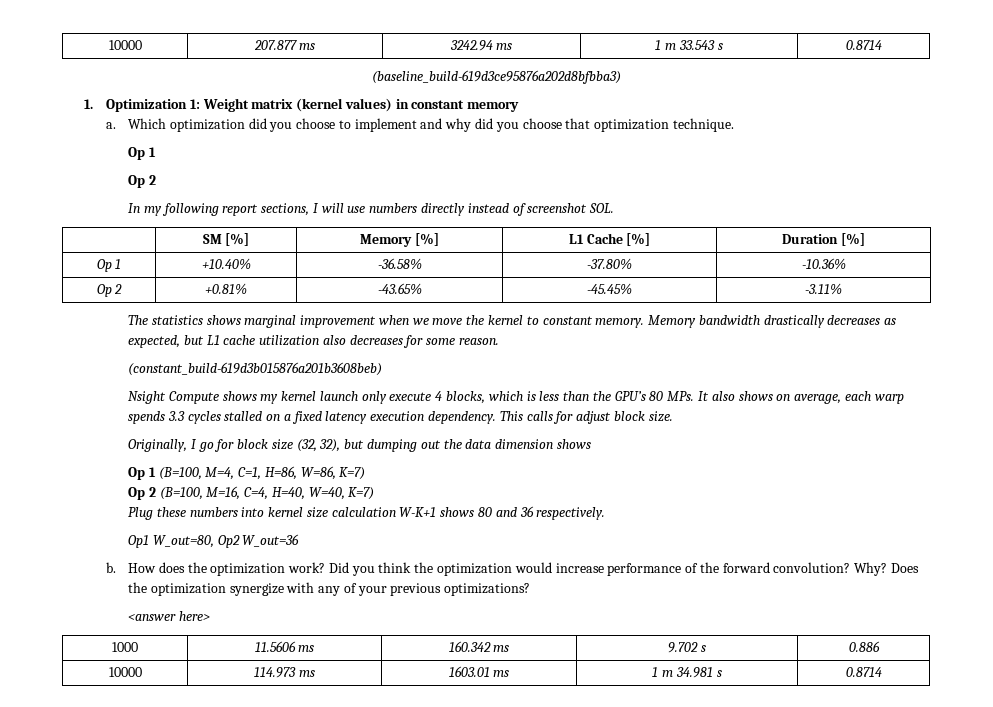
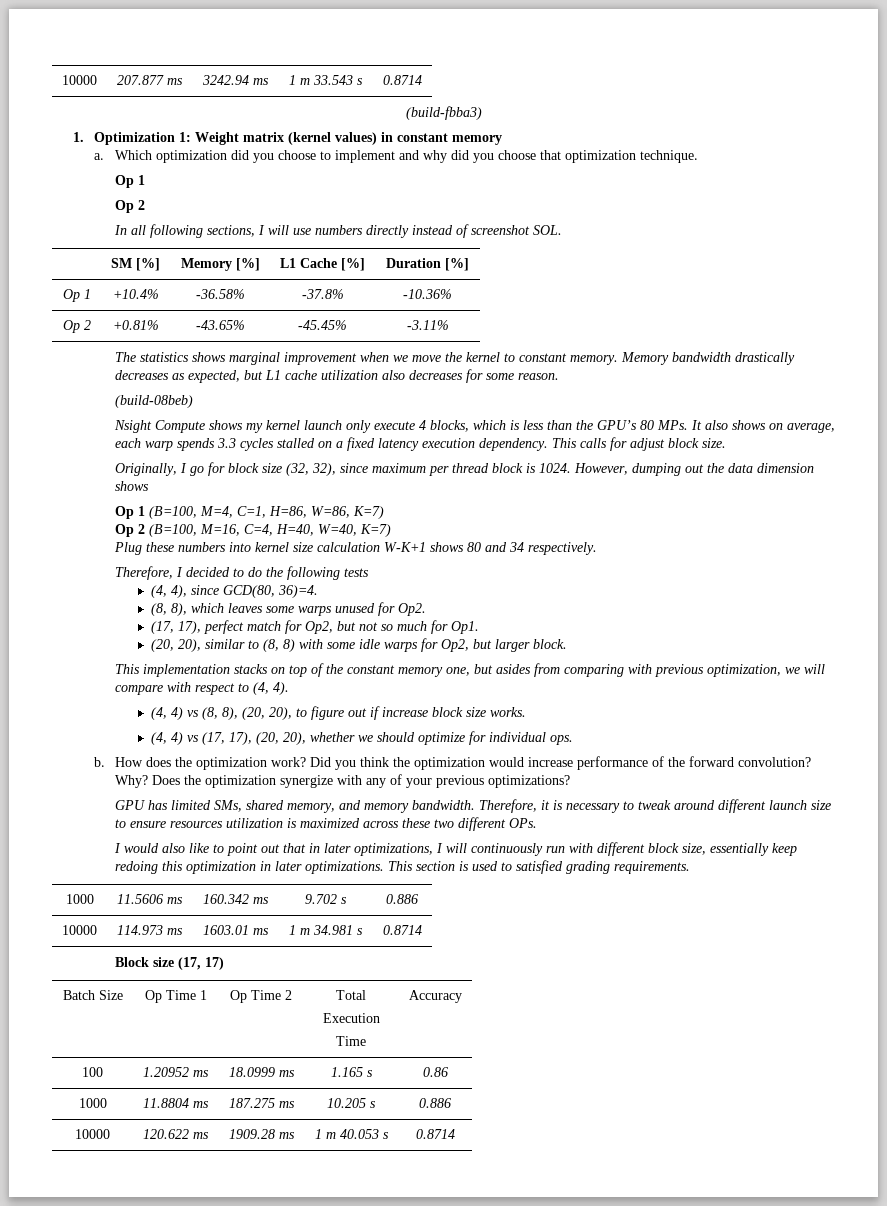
[372,70,621,84] (baseline_build-619d3ce95876a202d8bfbba3) -> [405,106,482,120] (build-fbba3)
[143,203,259,216] my following report -> [130,224,203,238] all following
[201,258,251,270] +10.40% -> [112,289,159,299] +10.4%
[587,258,632,270] -37.80% -> [301,289,344,299] -37.8%
[127,362,382,376] (constant_build-619d3b015876a201b3608beb) -> [114,395,193,408] (build-08beb)
[344,439,365,449] but -> [339,463,628,476] since maximum per thread block is 1024. However,
[519,506,534,517] 36 -> [508,542,524,552] 34
[127,534,300,548] Op1 W_out=80, Op2 W_out=36 -> [114,566,369,580] [150,585,318,598] [150,602,426,616] [150,620,479,634] [150,638,567,652] [114,663,825,677] [114,682,289,695] [150,706,526,720] [150,731,573,745] Therefore, I decided to do the following tests // (4, 4), since GCD(80, 36)=4. // (8, 8), which leaves some warps unused for Op2. // (17, 17), perfect match for Op2, but not so much for Op1. // (20, 20), similar to (8, 8) with some idle warps for Op2, but larger block. // This implementation stacks on top of the constant memory one, but asides from comparing with previous optimization, we will compare with respect to (4, 4). // (4, 4) vs (8, 8), (20, 20), to figure out if increase block size works. // (4, 4) vs (17, 17), (20, 20), whether we should optimize for individual ops.
[127,611,210,621] <answer here> -> [114,799,831,813] [114,817,537,831] [113,842,797,856] [114,860,690,874] GPU has limited SMs, shared memory, and memory bandwidth. Therefore, it is necessary to tweak around different launch size to ensure resources utilization is maximized across these two different OPs. // I would also like to point out that in later optimizations, I will continuously run with different block size, essentially keep redoing this optimization in later optimizations. This section is used to satisfied grading requirements.
(882, 672) none -> [114,957,224,970] [62,990,123,1000] [144,990,207,1003] [230,990,292,1003] [336,990,366,1000] [322,1013,380,1023] [336,1036,366,1046] [408,990,462,1003] [82,1067,103,1077] [143,1067,209,1077] [228,1067,295,1077] [330,1067,373,1077] [422,1067,448,1077] [78,1098,107,1108] [143,1098,209,1108] [228,1098,295,1108] [327,1098,376,1108] [419,1098,451,1108] [75,1129,110,1139] [143,1129,209,1139] [228,1129,295,1139] [314,1129,389,1139] [415,1129,455,1139] // Block size (17, 17) // Batch Size | Op Time 1 | Op Time 2 | Total // Execution // Time | Accuracy // 100 | 1.20952 ms | 18.0999 ms | 1.165 s | 0.86 // 1000 | 11.8804 ms | 187.275 ms | 10.205 s | 0.886 // 10000 | 120.622 ms | 1909.28 ms | 1 m 40.053 s | 0.8714

